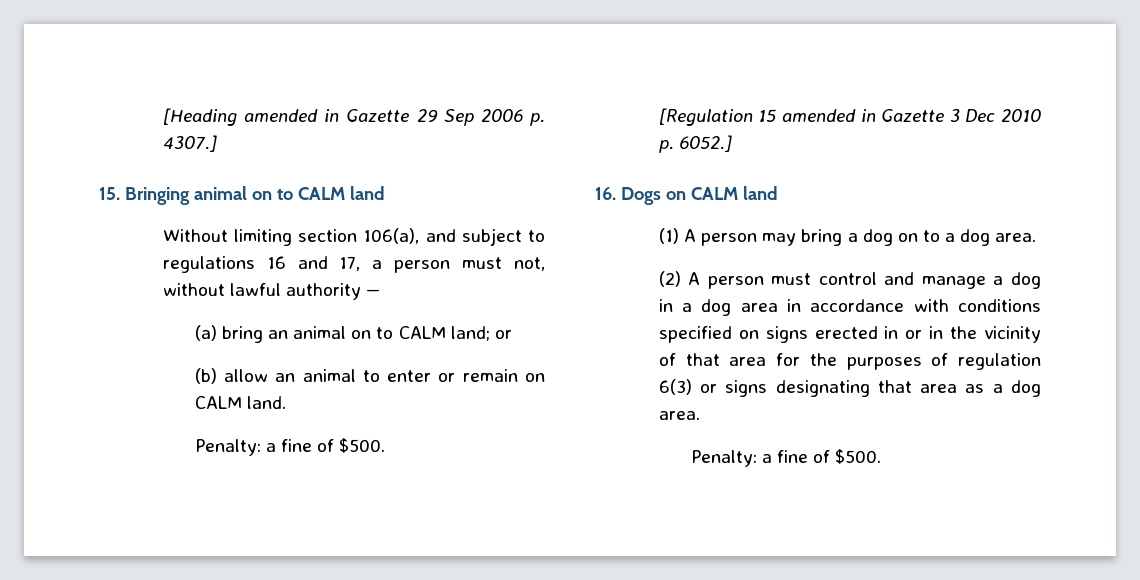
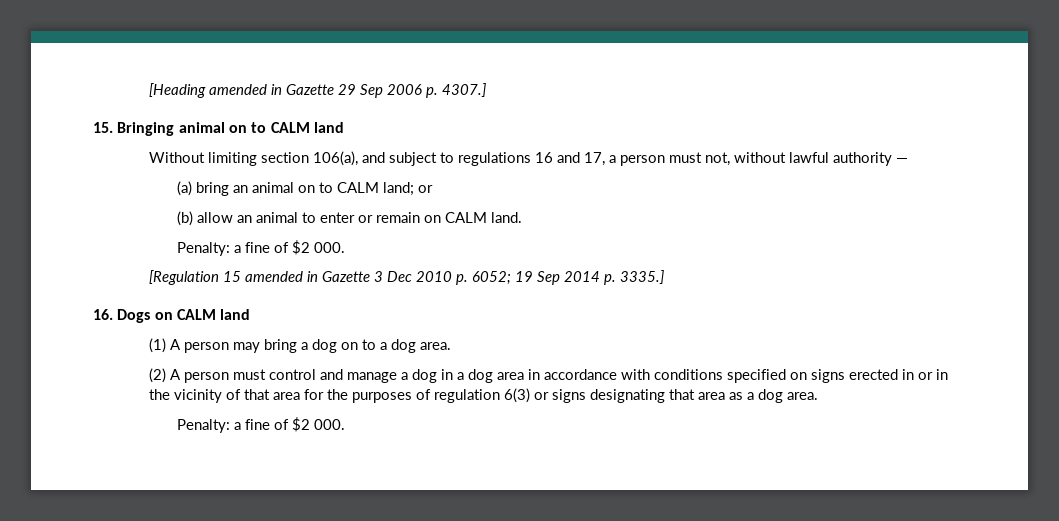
[339,438,386,453] $500. -> [292,240,346,255] $2 000.
[678,135,732,152] 6052.] -> [472,270,665,285] 6052; 19 Sep 2014 p. 3335.]
[835,449,882,464] $500. -> [292,417,346,432] $2 000.

